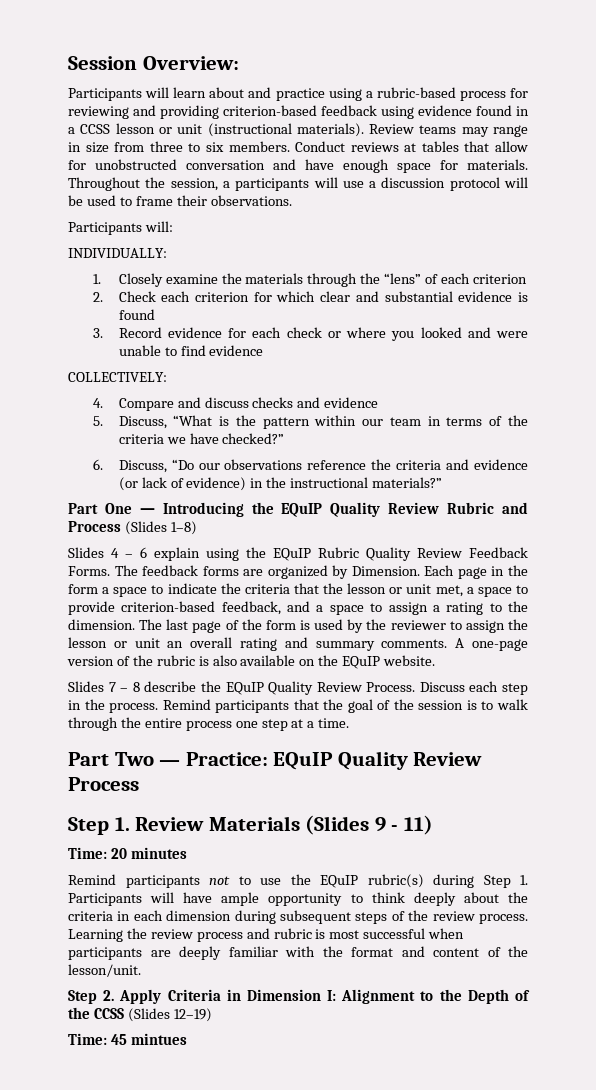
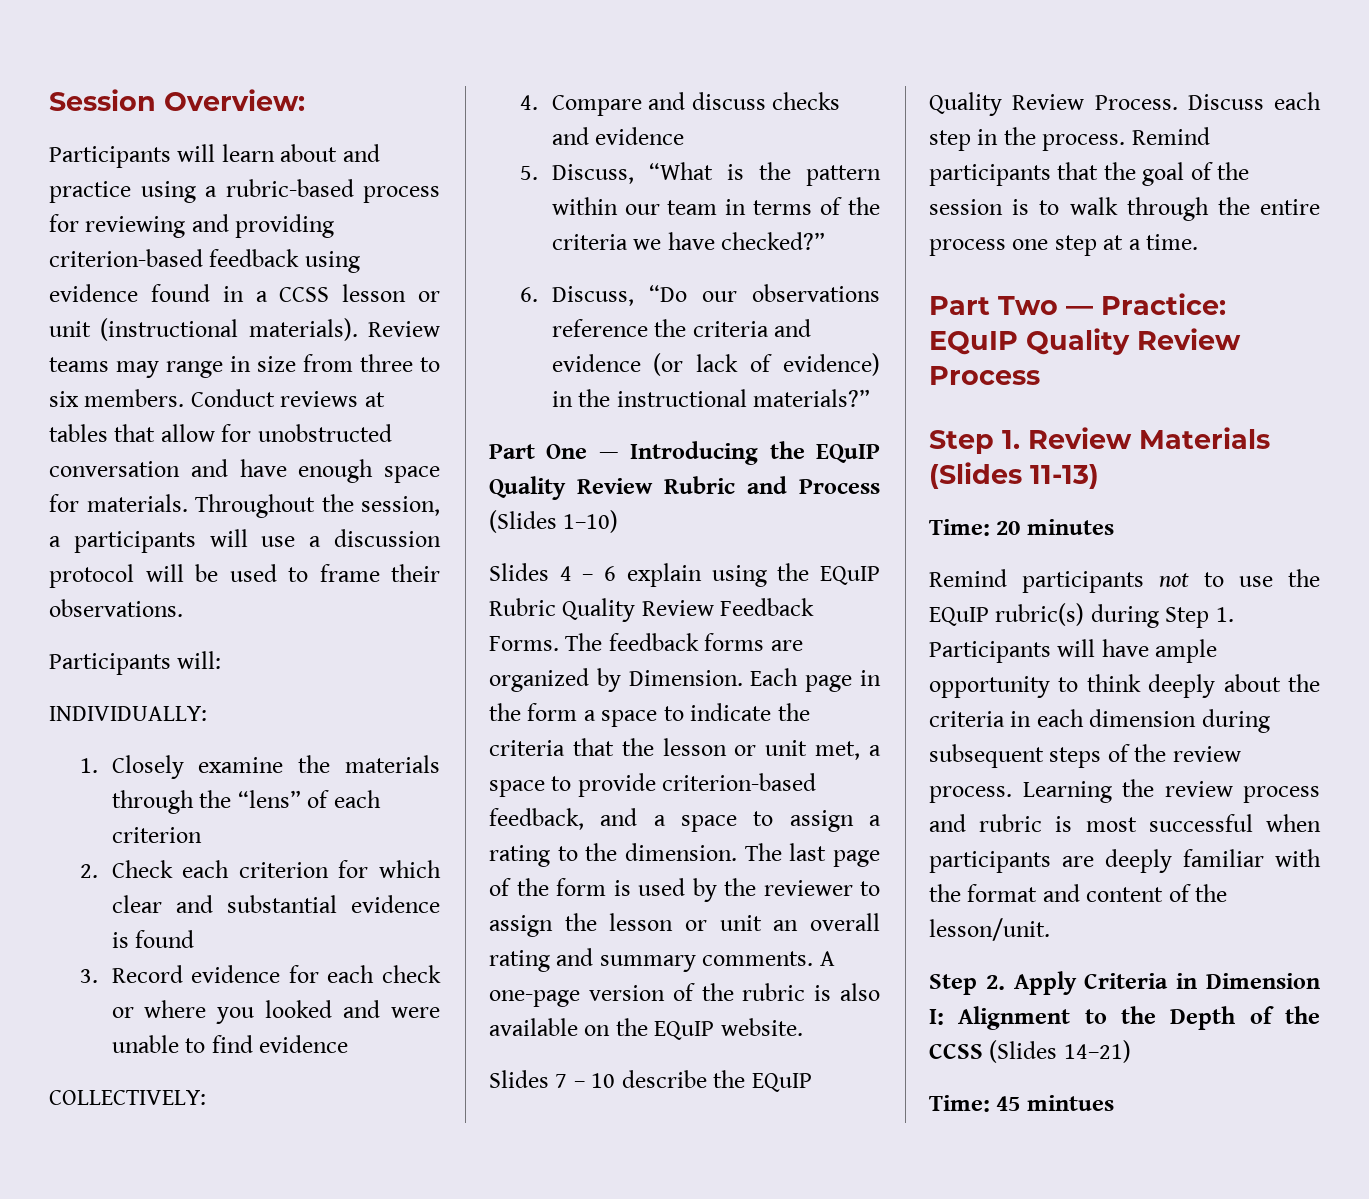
[170,521,197,535] 1–8) -> [563,510,619,533] 1–10)
[132,682,140,692] 8 -> [591,1073,616,1088] 10
[374,815,433,835] 9 - 11) -> [1030,464,1099,489] 11-13)
[173,1008,212,1022] 12–19) -> [1063,1040,1131,1063] 14–21)

